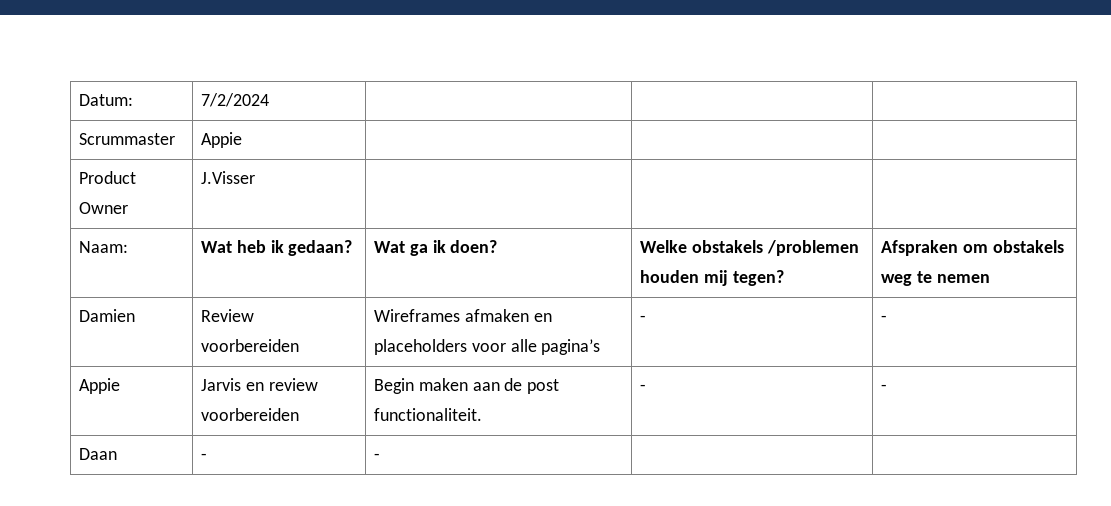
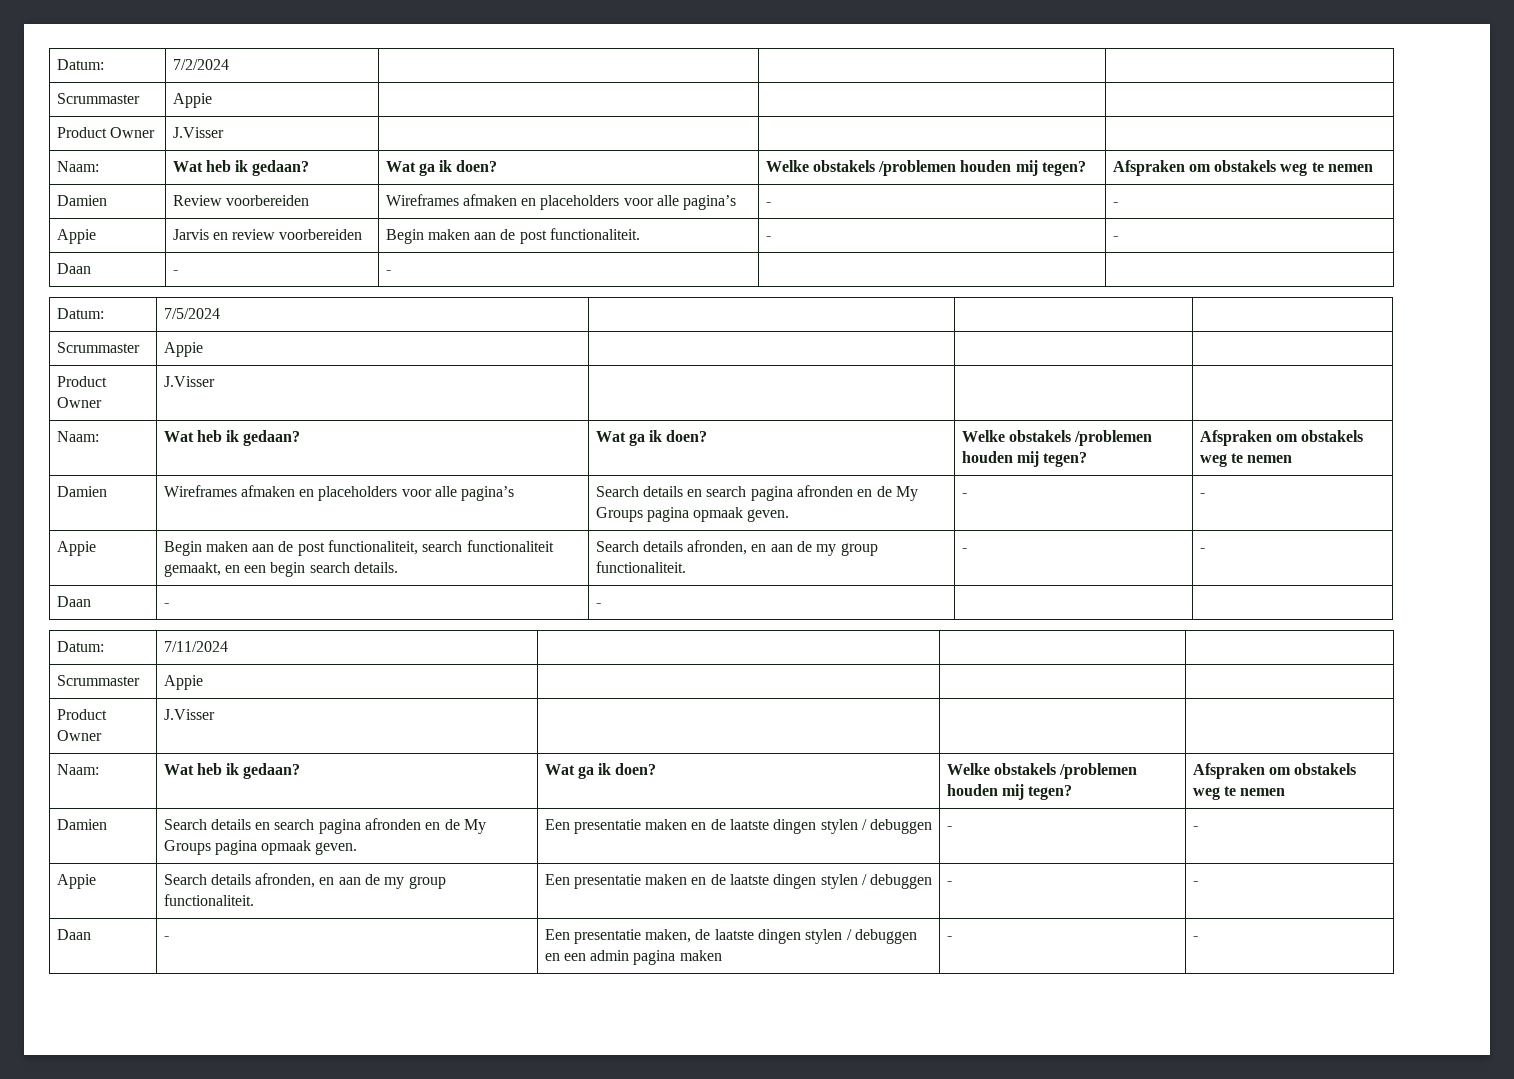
(381, 456) none -> [56,308,104,319] [163,308,220,319] [56,342,140,353] [163,342,203,357] [56,376,107,387] [56,397,102,408] [163,376,215,387] [56,431,99,442] [163,430,301,446] [595,430,708,446] [961,430,1153,446] [961,451,1088,467] [1199,430,1364,446] [1199,453,1293,467] [56,486,107,497] [163,485,515,501] [595,485,919,501] [595,507,790,522] [961,493,967,497] [1199,493,1205,497] [56,541,96,556] [163,540,554,556] [163,562,399,577] [595,540,878,556] [595,561,686,573] [961,548,967,552] [1199,548,1205,552] [56,596,91,607] [163,603,169,607] [595,603,601,607] [56,641,104,652] [163,641,228,652] [56,675,140,686] [163,675,203,690] [56,709,107,720] [56,730,102,741] [163,709,215,720] [56,764,99,775] [163,763,301,779] [544,763,657,779] [946,763,1138,779] [946,784,1073,800] [1192,763,1357,779] [1192,786,1286,800] [56,819,107,830] [163,818,487,834] [163,840,358,855] [544,819,933,834] [946,826,952,830] [1192,826,1198,830] [56,874,96,889] [163,873,446,889] [163,894,254,906] [544,874,933,889] [946,881,952,885] [1192,881,1198,885] [56,929,91,940] [163,936,169,940] [544,929,918,944] [544,950,722,965] [946,936,952,940] [1192,936,1198,940] // Datum: | 7/5/2024 | | | // Scrummaster | Appie | | | // Product Owner | J.Visser | | | // Naam: | Wat heb ik gedaan? | Wat ga ik doen? | Welke obstakels /problemen houden mij tegen? | Afspraken om obstakels weg te nemen // Damien | Wireframes afmaken en placeholders voor alle pagina’s | Search details en search pagina afronden en de My Groups pagina opmaak geven. | - | - // Appie | Begin maken aan de post functionaliteit, search functionaliteit gemaakt, en een begin search details. | Search details afronden, en aan de my group functionaliteit. | - | - // Daan | - | - | | // Datum: | 7/11/2024 | | | // Scrummaster | Appie | | | // Product Owner | J.Visser | | | // Naam: | Wat heb ik gedaan? | Wat ga ik doen? | Welke obstakels /problemen houden mij tegen? | Afspraken om obstakels weg te nemen // Damien | Search details en search pagina afronden en de My Groups pagina opmaak geven. | Een presentatie maken en de laatste dingen stylen / debuggen | - | - // Appie | Search details afronden, en aan de my group functionaliteit. | Een presentatie maken en de laatste dingen stylen / debuggen | - | - // Daan | - | Een presentatie maken, de laatste dingen stylen / debuggen en een admin pagina maken | - | -

